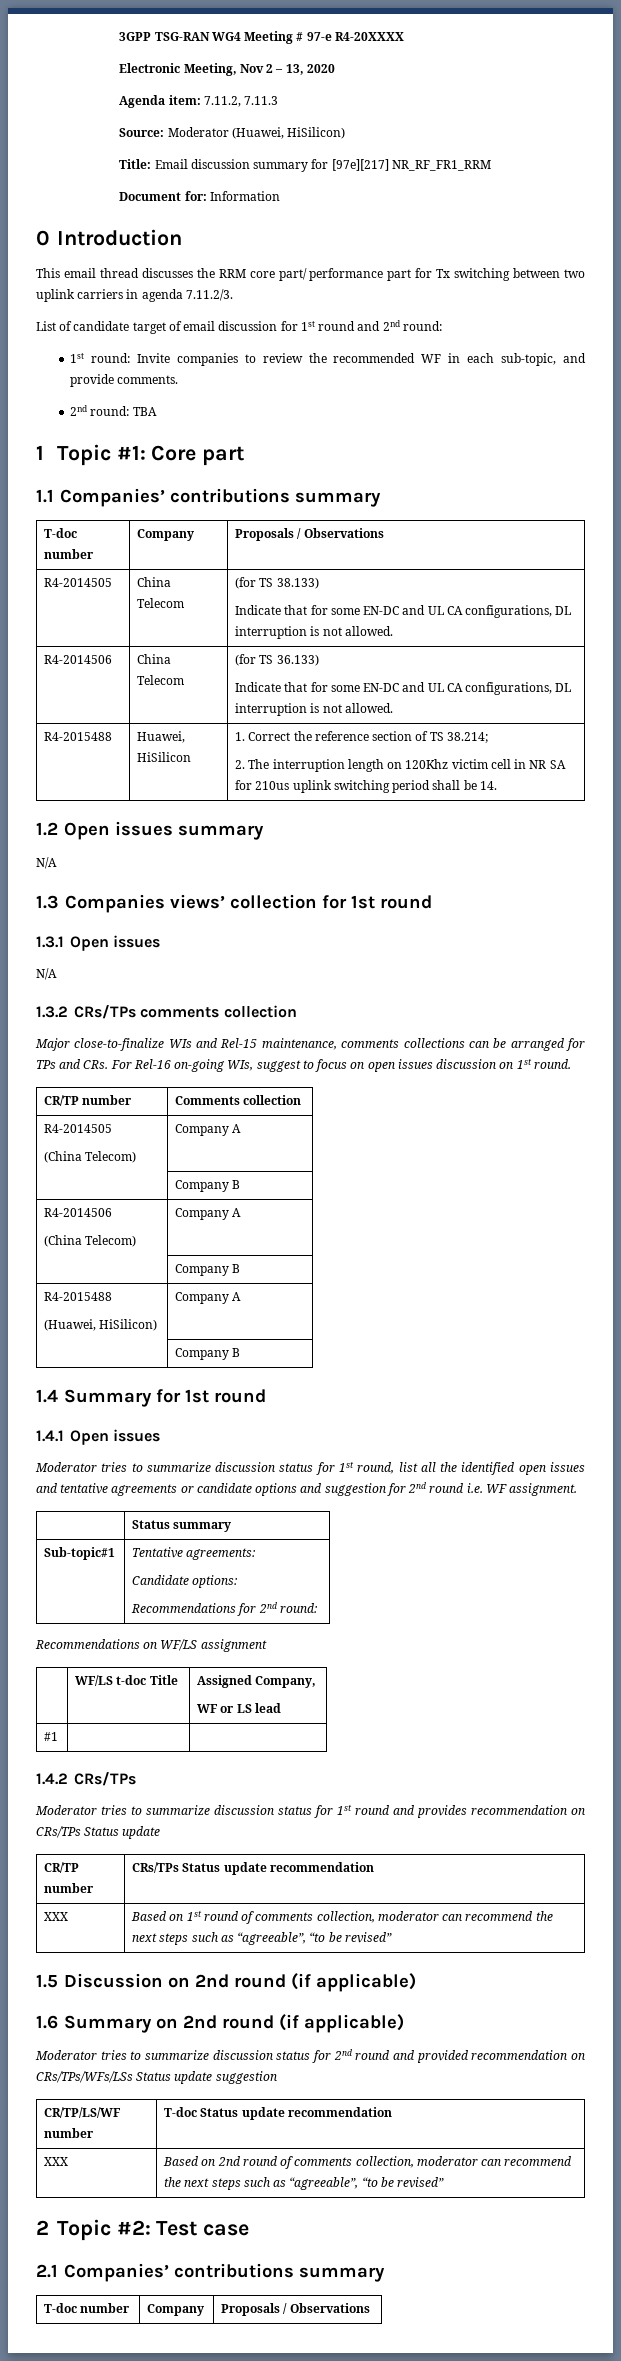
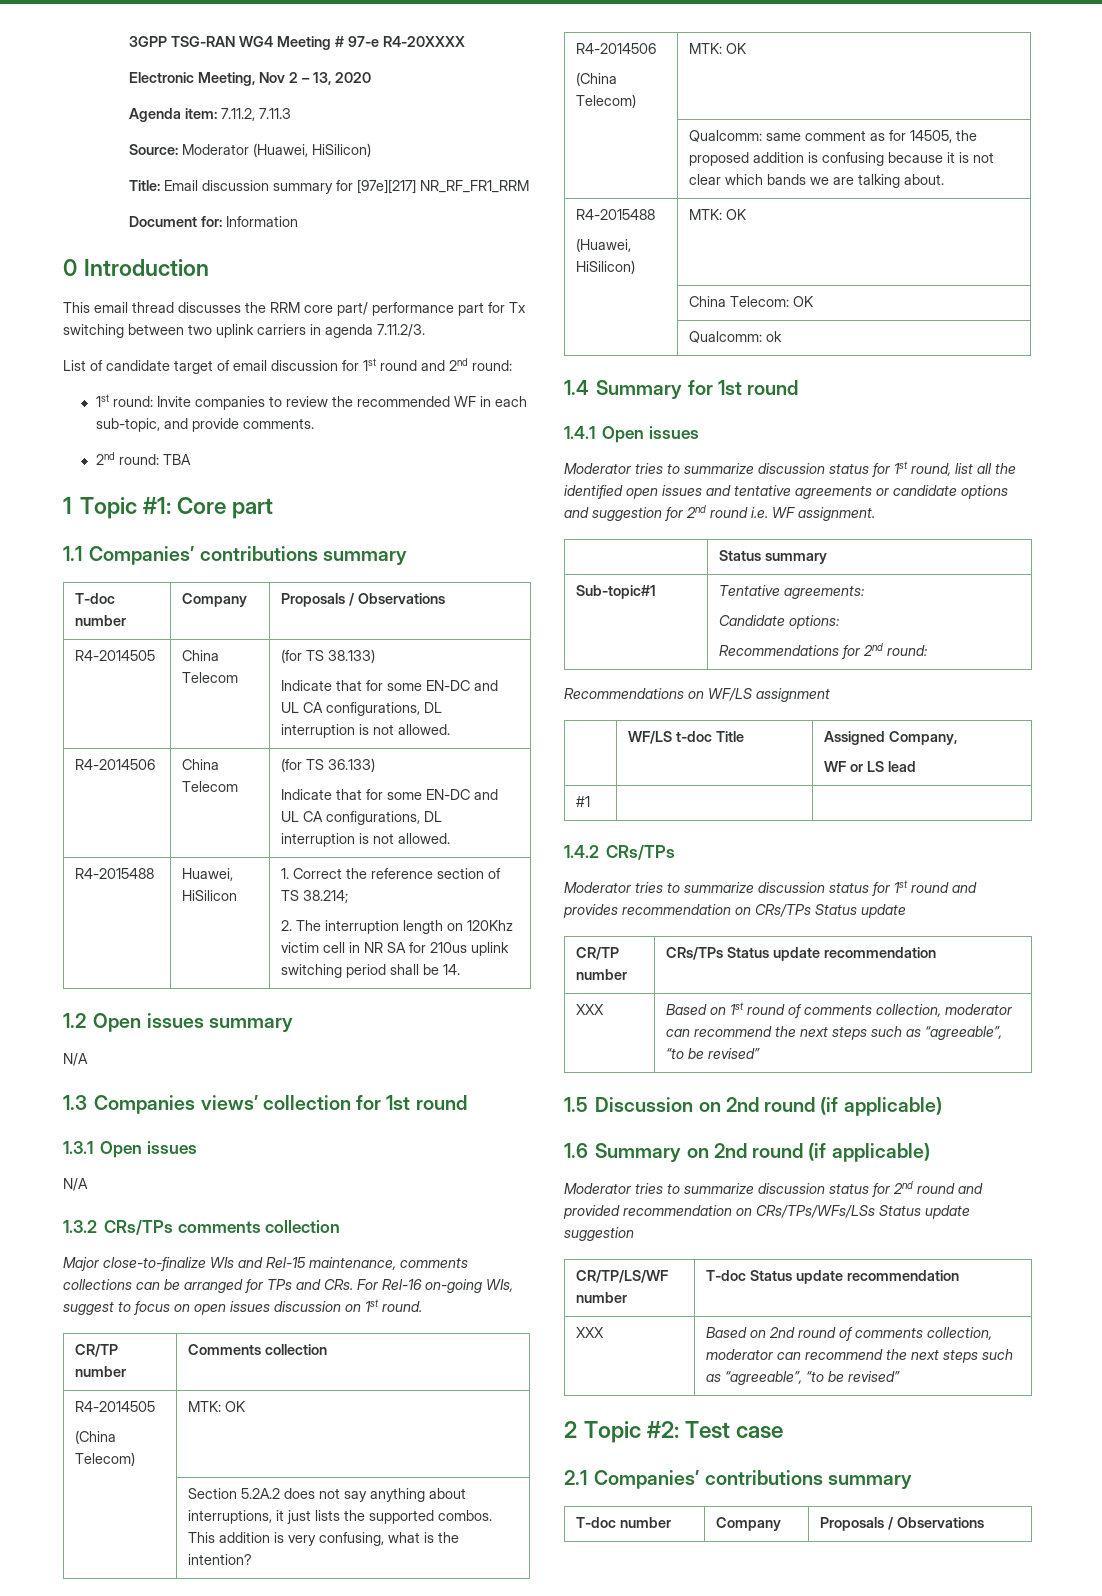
[175,1124,242,1136] [175,1180,241,1192] [44,1208,113,1217] [44,1235,137,1247] [175,1208,242,1220] [175,1264,241,1276] [44,1292,113,1301] [44,1319,158,1331] [175,1292,242,1304] [175,1348,241,1360] Company A // | Company B // R4-2014506 // (China Telecom) | Company A // | Company B // R4-2015488 // (Huawei, HiSilicon) | Company A // | Company B -> [187,1401,246,1412] [187,1488,466,1502] [187,1510,492,1524] [187,1532,459,1546] [187,1554,252,1565] [575,43,656,54] [575,72,617,86] [575,94,636,108] [688,43,747,54] [688,130,977,143] [688,152,994,166] [688,174,944,188] [575,209,655,220] [575,238,631,252] [575,260,635,274] [688,209,747,220] [688,296,814,307] [688,331,782,343] MTK: OK // | Section 5.2A.2 does not say anything about interruptions, it just lists the supported combos. This addition is very confusing, what is the intention? // R4-2014506 // (China Telecom) | MTK: OK // | Qualcomm: same comment as for 14505, the proposed addition is confusing because it is not clear which bands we are talking about. // R4-2015488 // (Huawei, HiSilicon) | MTK: OK // | China Telecom: OK // | Qualcomm: ok

